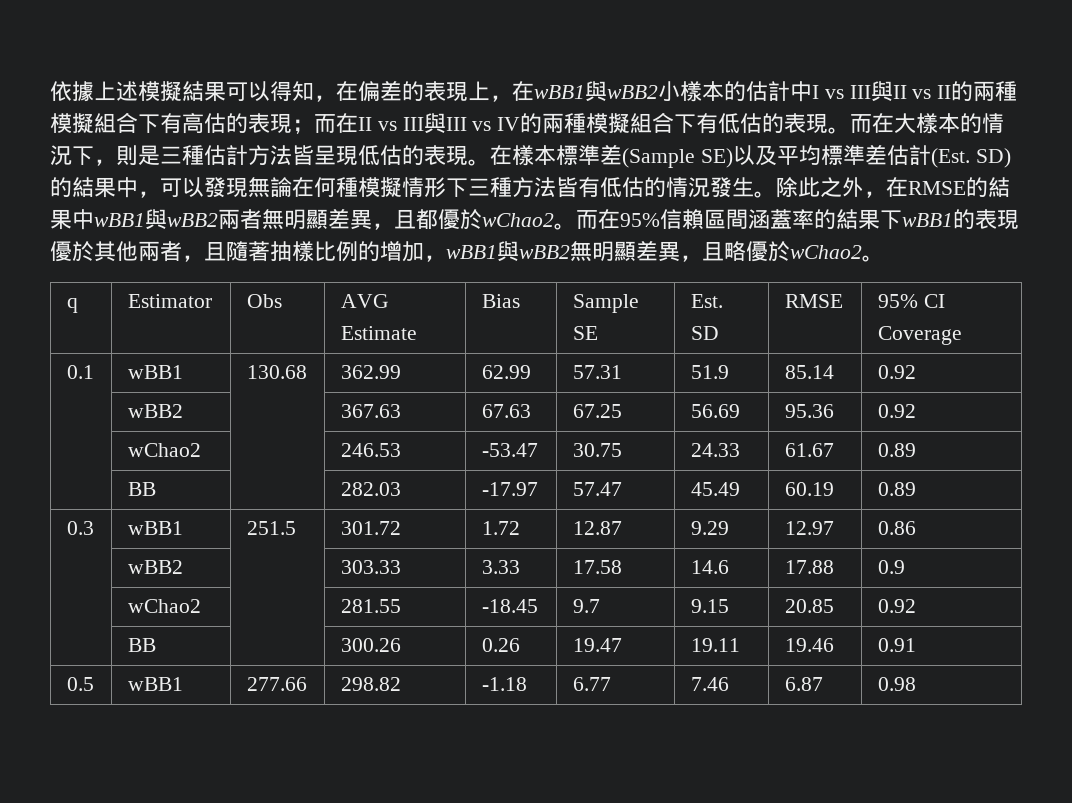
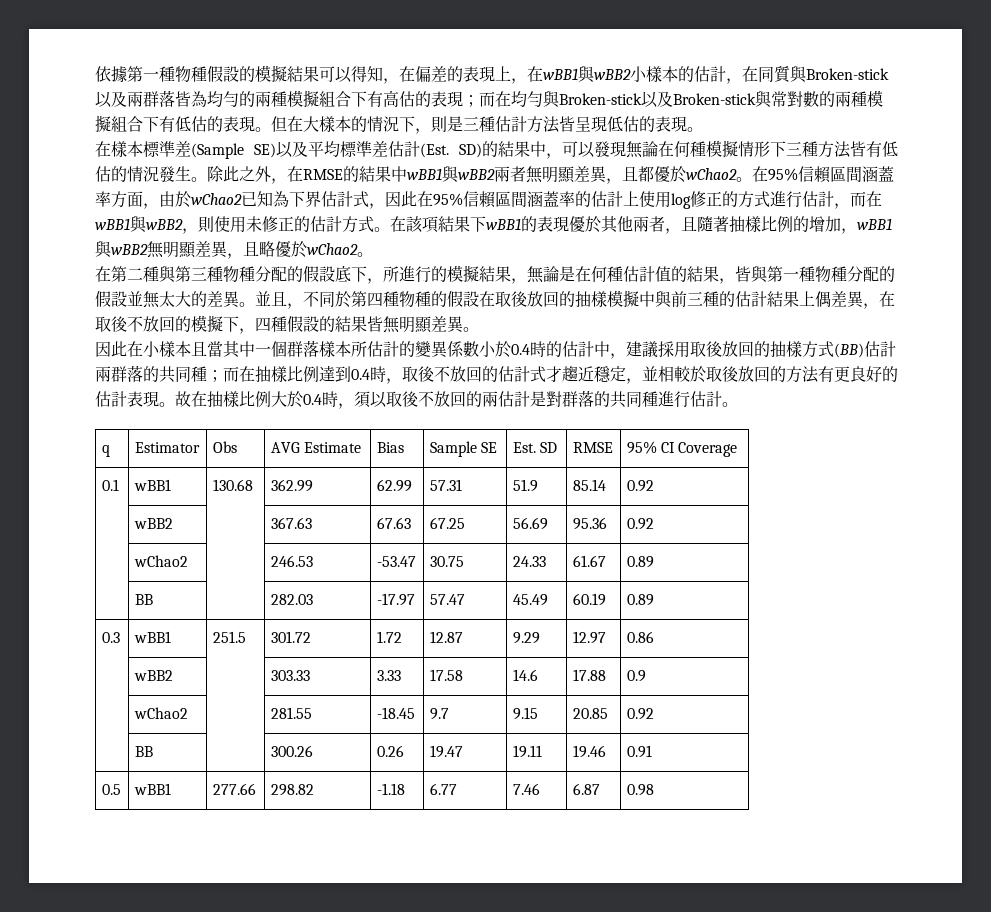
[94,81,138,101] 上述 -> [127,66,255,83] 第一種物種假設的
[790,81,952,102] 中I vs III與II vs II -> [726,66,889,84] [95,90,239,108] ，在同質與Broken-stick以及兩群落皆為均勻
[358,113,521,134] II vs III與III vs IV -> [511,91,819,108] 均勻與Broken-stick以及Broken-stick與常對數
[850,114,873,133] 而 -> [271,116,287,132] 但
(490, 162) none -> (703, 129) //
[576,210,598,229] 而 -> [752,166,894,183] [95,191,417,209] 在95%信賴區間涵蓋率方面，由於wChao2已知為下界估計式，因此
(836, 219) none -> [591,191,882,209] [95,216,438,234] 估計上使用log修正的方式進行估計，而在wBB1與wBB2，則使用未修正的估計方式。在該項
(884, 258) none -> [95,265,895,284] [95,290,895,309] [95,315,479,334] [95,340,896,359] [95,365,898,384] [95,390,738,409] // 在第二種與第三種物種分配的假設底下，所進行的模擬結果，無論是在何種估計值的結果，皆與第一種物種分配的假設並無太大的差異。並且，不同於第四種物種的假設在取後放回的抽樣模擬中與前三種的估計結果上偶差異，在取後不放回的模擬下，四種假設的結果皆無明顯差異。 // 因此在小樣本且當其中一個群落樣本所估計的變異係數小於0.4時的估計中，建議採用取後放回的抽樣方式(BB)估計兩群落的共同種；而在抽樣比例達到0.4時，取後不放回的估計式才趨近穩定，並相較於取後放回的方法有更良好的估計表現。故在抽樣比例大於0.4時，須以取後不放回的兩估計是對群落的共同種進行估計。

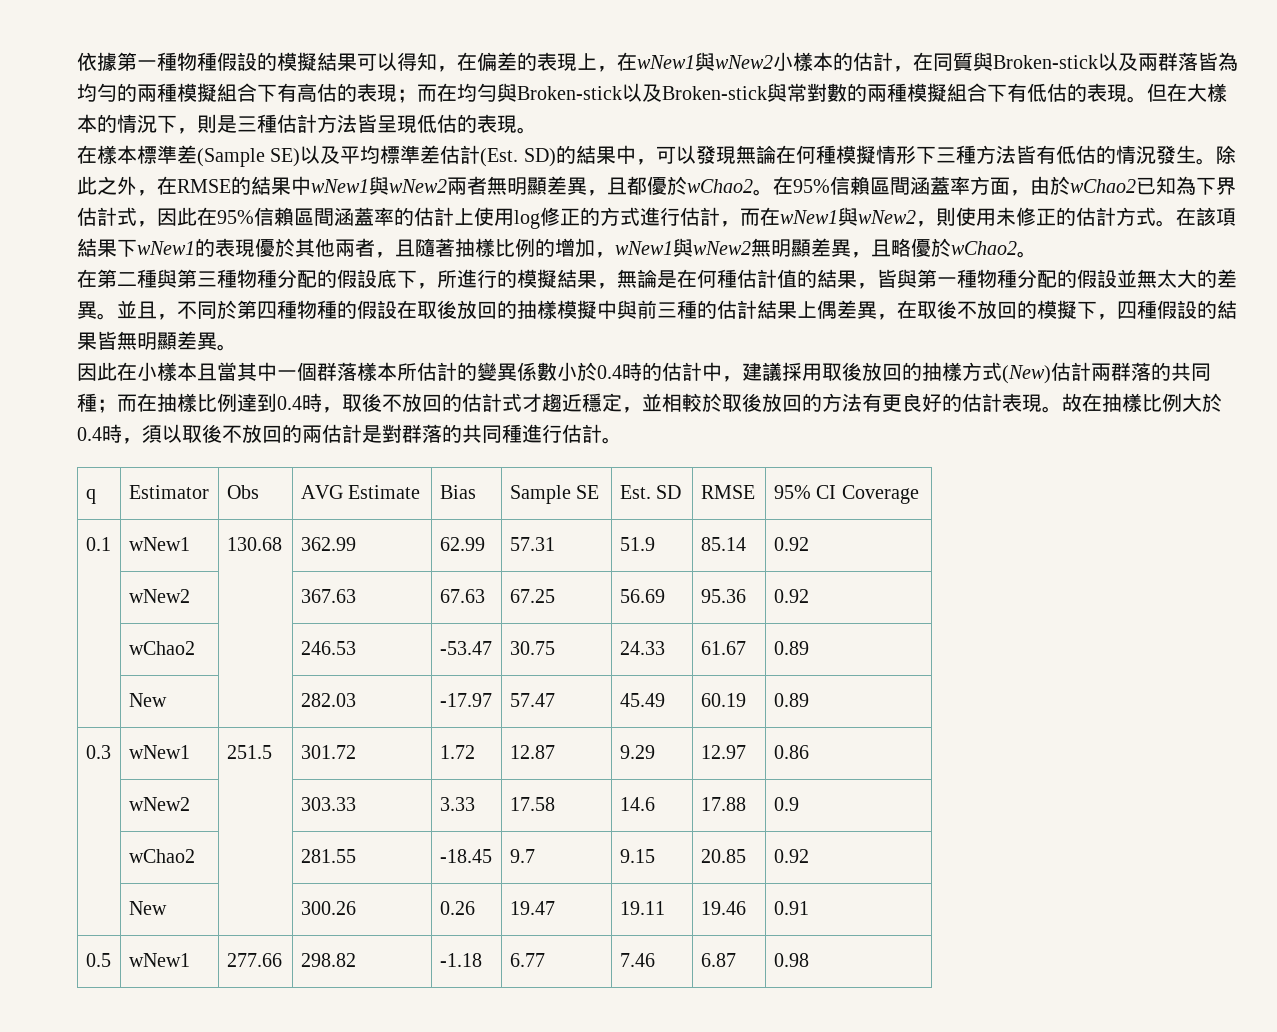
[543,66,631,83] wBB1與wBB2 -> [637,52,773,71] wNew1與wNew2
[407,166,495,183] wBB1與wBB2 -> [311,176,447,195] wNew1與wNew2
[95,216,183,233] wBB1與wBB2 -> [780,207,916,226] wNew1與wNew2
[486,218,521,230] wBB1 -> [137,241,195,255] wNew1
[857,218,892,230] [95,241,148,258] wBB1與wBB2 -> [615,238,751,257] wNew1與wNew2
[834,343,864,358] (BB) -> [1002,365,1051,384] (New)
[133,479,171,491] wBB1 -> [128,537,190,551] wNew1
[133,518,173,529] wBB2 -> [128,589,190,603] wNew2
[134,594,153,605] BB -> [128,693,167,707] New
[133,631,171,643] wBB1 -> [128,745,190,759] wNew1
[133,670,173,681] wBB2 -> [128,797,190,811] wNew2
[134,746,153,757] BB -> [128,901,167,915] New
[133,783,171,795] wBB1 -> [128,953,190,967] wNew1

